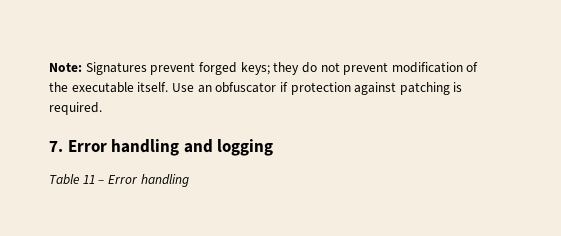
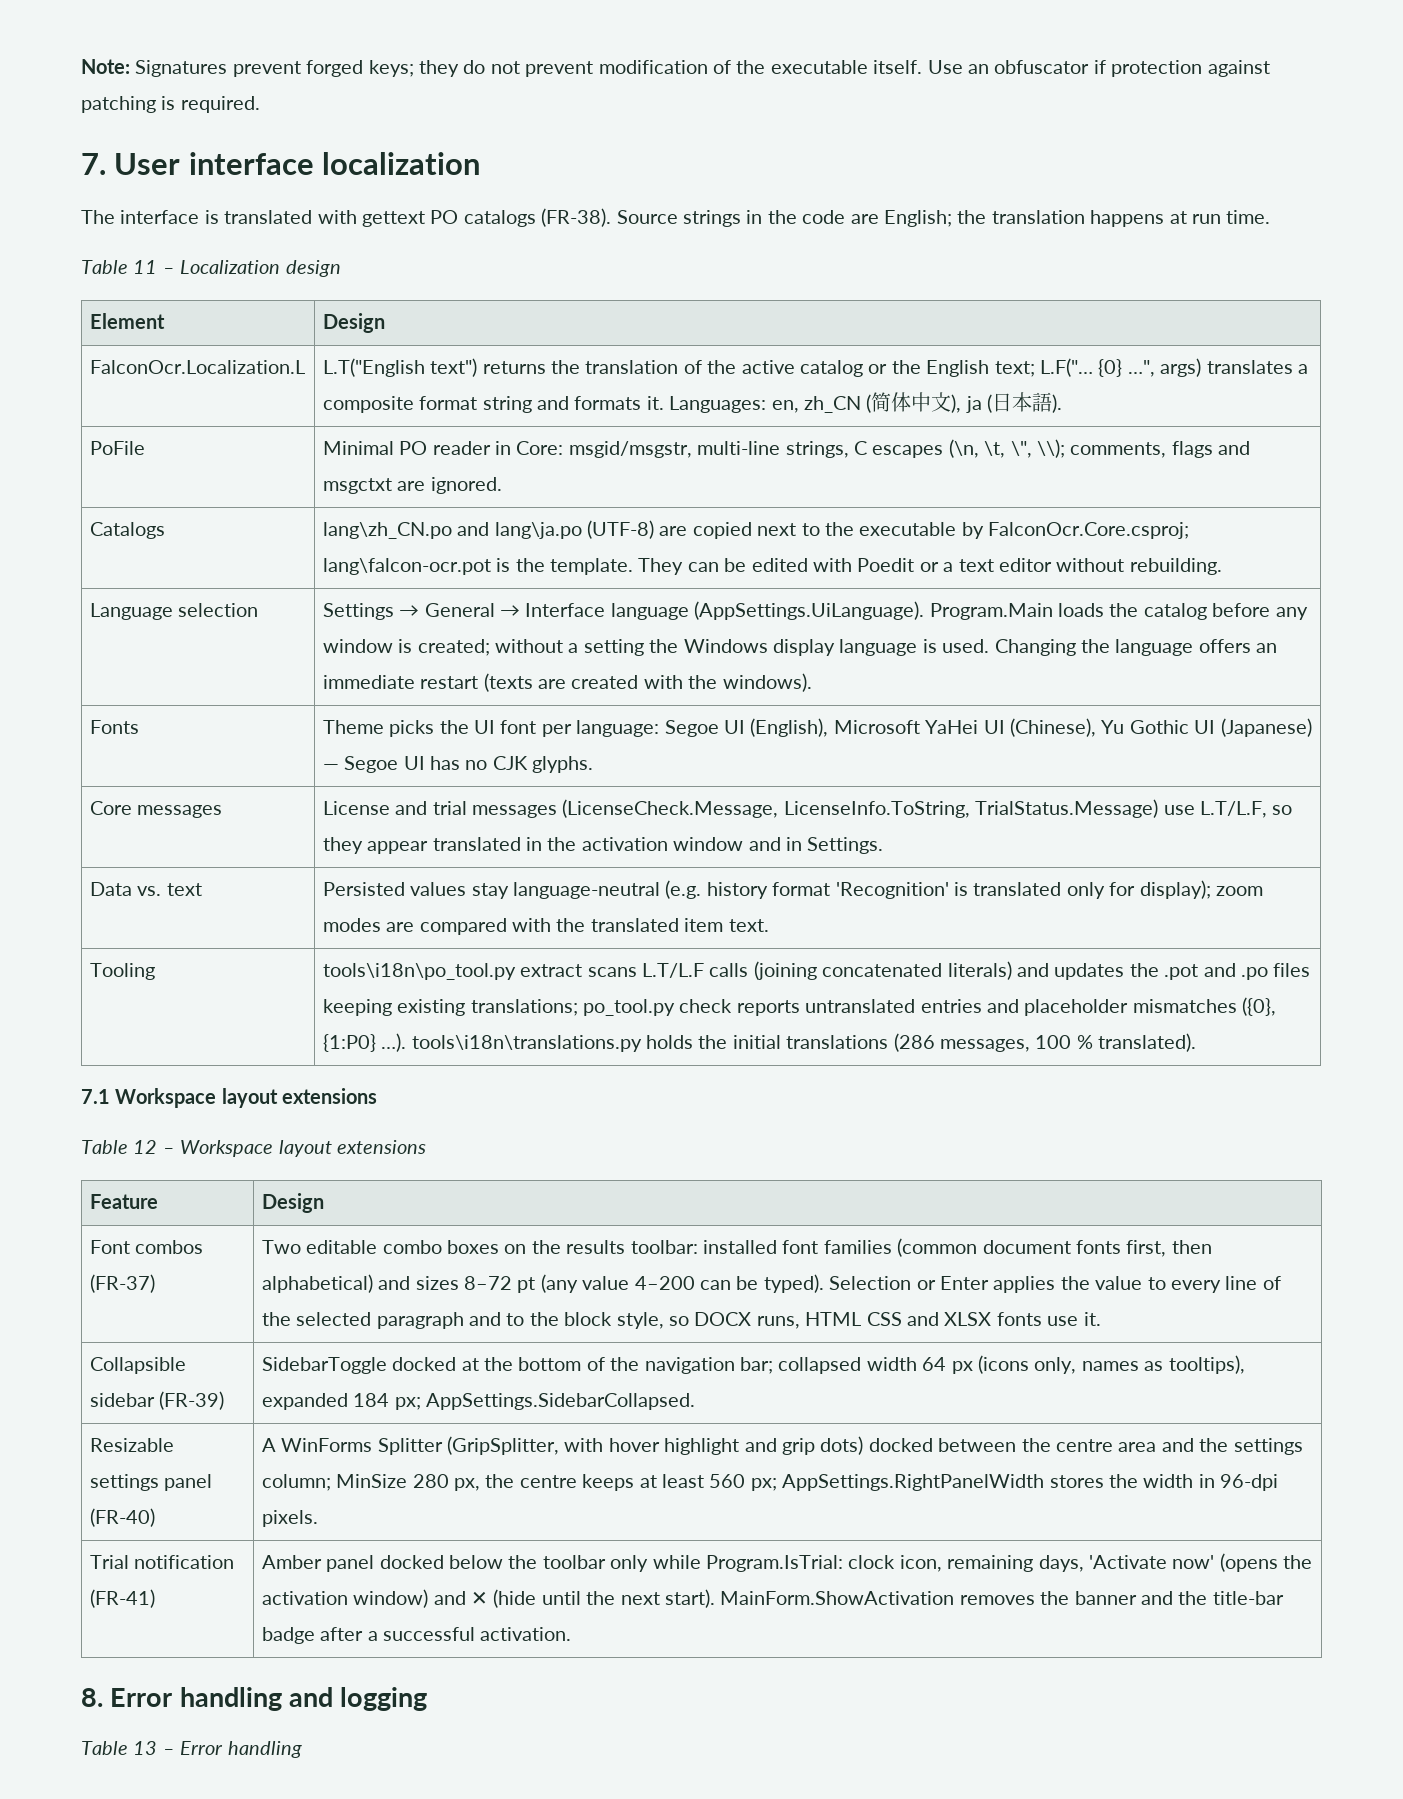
(63, 146) none -> [114,152,481,175] [81,208,1271,227] [81,260,341,277] [89,313,165,329] [322,313,385,333] [89,360,305,374] [322,358,1308,377] [322,392,1063,413] [89,441,145,455] [322,439,1251,458] [322,477,502,494] [89,522,165,539] [322,520,1190,539] [322,558,1222,575] [89,603,259,620] [322,601,1308,620] [322,639,1278,656] [322,673,812,692] [89,720,139,734] [322,718,1312,737] [322,756,594,773] [89,801,223,818] [322,799,1293,818] [322,837,884,854] [89,882,202,896] [322,880,1263,899] [322,918,769,935] [89,963,155,980] [322,961,1311,980] [322,997,1277,1016] [322,1033,1197,1052] [81,1088,378,1108] [81,1140,426,1157] [89,1194,158,1209] [261,1193,324,1213] [89,1240,204,1254] [89,1274,155,1293] [261,1238,1212,1257] [261,1274,1281,1293] [261,1312,1101,1329] [89,1357,186,1374] [89,1391,225,1410] [261,1355,1245,1374] [261,1393,695,1410] [89,1438,174,1452] [89,1474,213,1491] [89,1508,155,1527] [261,1436,1303,1455] [261,1474,1279,1491] [261,1510,318,1527] [89,1555,235,1569] [89,1589,155,1608] [261,1553,1313,1572] [261,1589,1284,1608] [261,1627,572,1644] [81,1688,103,1707] User interface localization // The interface is translated with gettext PO catalogs (FR-38). Source strings in the code are English; the translation happens at run time. // Table 11 – Localization design // Element | Design // FalconOcr.Localization.L | L.T("English text") returns the translation of the active catalog or the English text; L.F("… {0} …", args) translates a composite format string and formats it. Languages: en, zh_CN (简体中文), ja (日本語). // PoFile | Minimal PO reader in Core: msgid/msgstr, multi-line strings, C escapes (\n, \t, \", \\); comments, flags and msgctxt are ignored. // Catalogs | lang\zh_CN.po and lang\ja.po (UTF-8) are copied next to the executable by FalconOcr.Core.csproj; lang\falcon-ocr.pot is the template. They can be edited with Poedit or a text editor without rebuilding. // Language selection | Settings → General → Interface language (AppSettings.UiLanguage). Program.Main loads the catalog before any window is created; without a setting the Windows display language is used. Changing the language offers an immediate restart (texts are created with the windows). // Fonts | Theme picks the UI font per language: Segoe UI (English), Microsoft YaHei UI (Chinese), Yu Gothic UI (Japanese) — Segoe UI has no CJK glyphs. // Core messages | License and trial messages (LicenseCheck.Message, LicenseInfo.ToString, TrialStatus.Message) use L.T/L.F, so they appear translated in the activation window and in Settings. // Data vs. text | Persisted values stay language-neutral (e.g. history format 'Recognition' is translated only for display); zoom modes are compared with the translated item text. // Tooling | tools\i18n\po_tool.py extract scans L.T/L.F calls (joining concatenated literals) and updates the .pot and .po files keeping existing translations; po_tool.py check reports untranslated entries and placeholder mismatches ({0}, {1:P0} …). tools\i18n\translations.py holds the initial translations (286 messages, 100 % translated). // 7.1 Workspace layout extensions // Table 12 – Workspace layout extensions // Feature | Design // Font combos (FR-37) | Two editable combo boxes on the results toolbar: installed font families (common document fonts first, then alphabetical) and sizes 8–72 pt (any value 4–200 can be typed). Selection or Enter applies the value to every line of the selected paragraph and to the block style, so DOCX runs, HTML CSS and XLSX fonts use it. // Collapsible sidebar (FR-39) | SidebarToggle docked at the bottom of the navigation bar; collapsed width 64 px (icons only, names as tooltips), expanded 184 px; AppSettings.SidebarCollapsed. // Resizable settings panel (FR-40) | A WinForms Splitter (GripSplitter, with hover highlight and grip dots) docked between the centre area and the settings column; MinSize 280 px, the centre keeps at least 560 px; AppSettings.RightPanelWidth stores the width in 96-dpi pixels. // Trial notification (FR-41) | Amber panel docked below the toolbar only while Program.IsTrial: clock icon, remaining days, 'Activate now' (opens the activation window) and ✕ (hide until the next start). MainForm.ShowActivation removes the banner and the title-bar badge after a successful activation. // 8.
[82,175,95,184] 11 -> [133,1741,158,1755] 13

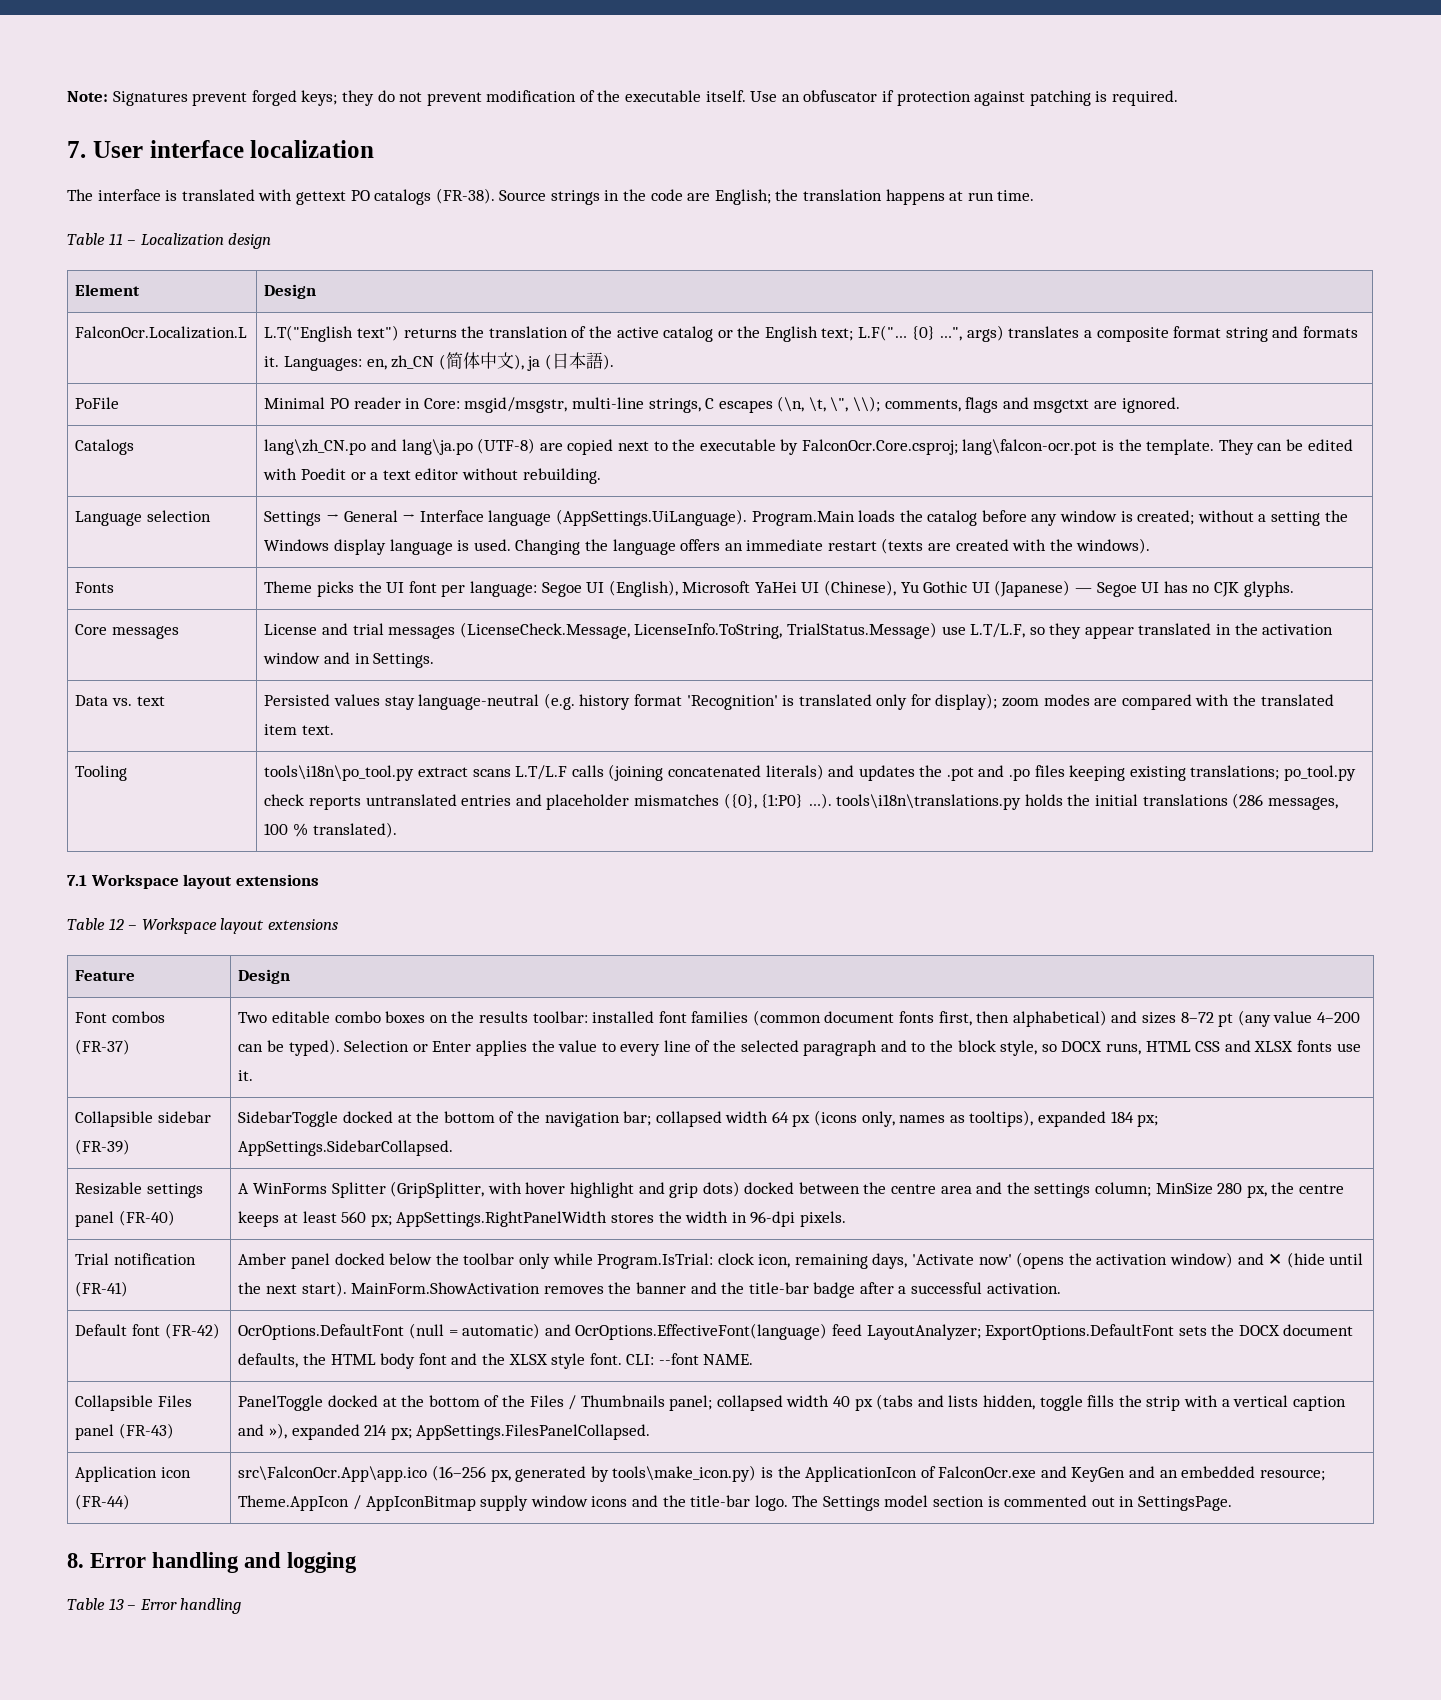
(572, 1634) none -> [75,1323,220,1339] [238,1323,1354,1340] [238,1353,754,1369] [75,1395,192,1411] [75,1423,174,1440] [238,1394,1346,1411] [238,1423,651,1440] [75,1466,191,1482] [75,1494,131,1510] [238,1465,1325,1482] [238,1495,1233,1511] // Default font (FR-42) | OcrOptions.DefaultFont (null = automatic) and OcrOptions.EffectiveFont(language) feed LayoutAnalyzer; ExportOptions.DefaultFont sets the DOCX document defaults, the HTML body font and the XLSX style font. CLI: --font NAME. // Collapsible Files panel (FR-43) | PanelToggle docked at the bottom of the Files / Thumbnails panel; collapsed width 40 px (tabs and lists hidden, toggle fills the strip with a vertical caption and »), expanded 214 px; AppSettings.FilesPanelCollapsed. // Application icon (FR-44) | src\FalconOcr.App\app.ico (16–256 px, generated by tools\make_icon.py) is the ApplicationIcon of FalconOcr.exe and KeyGen and an embedded resource; Theme.AppIcon / AppIconBitmap supply window icons and the title-bar logo. The Settings model section is commented out in SettingsPage.

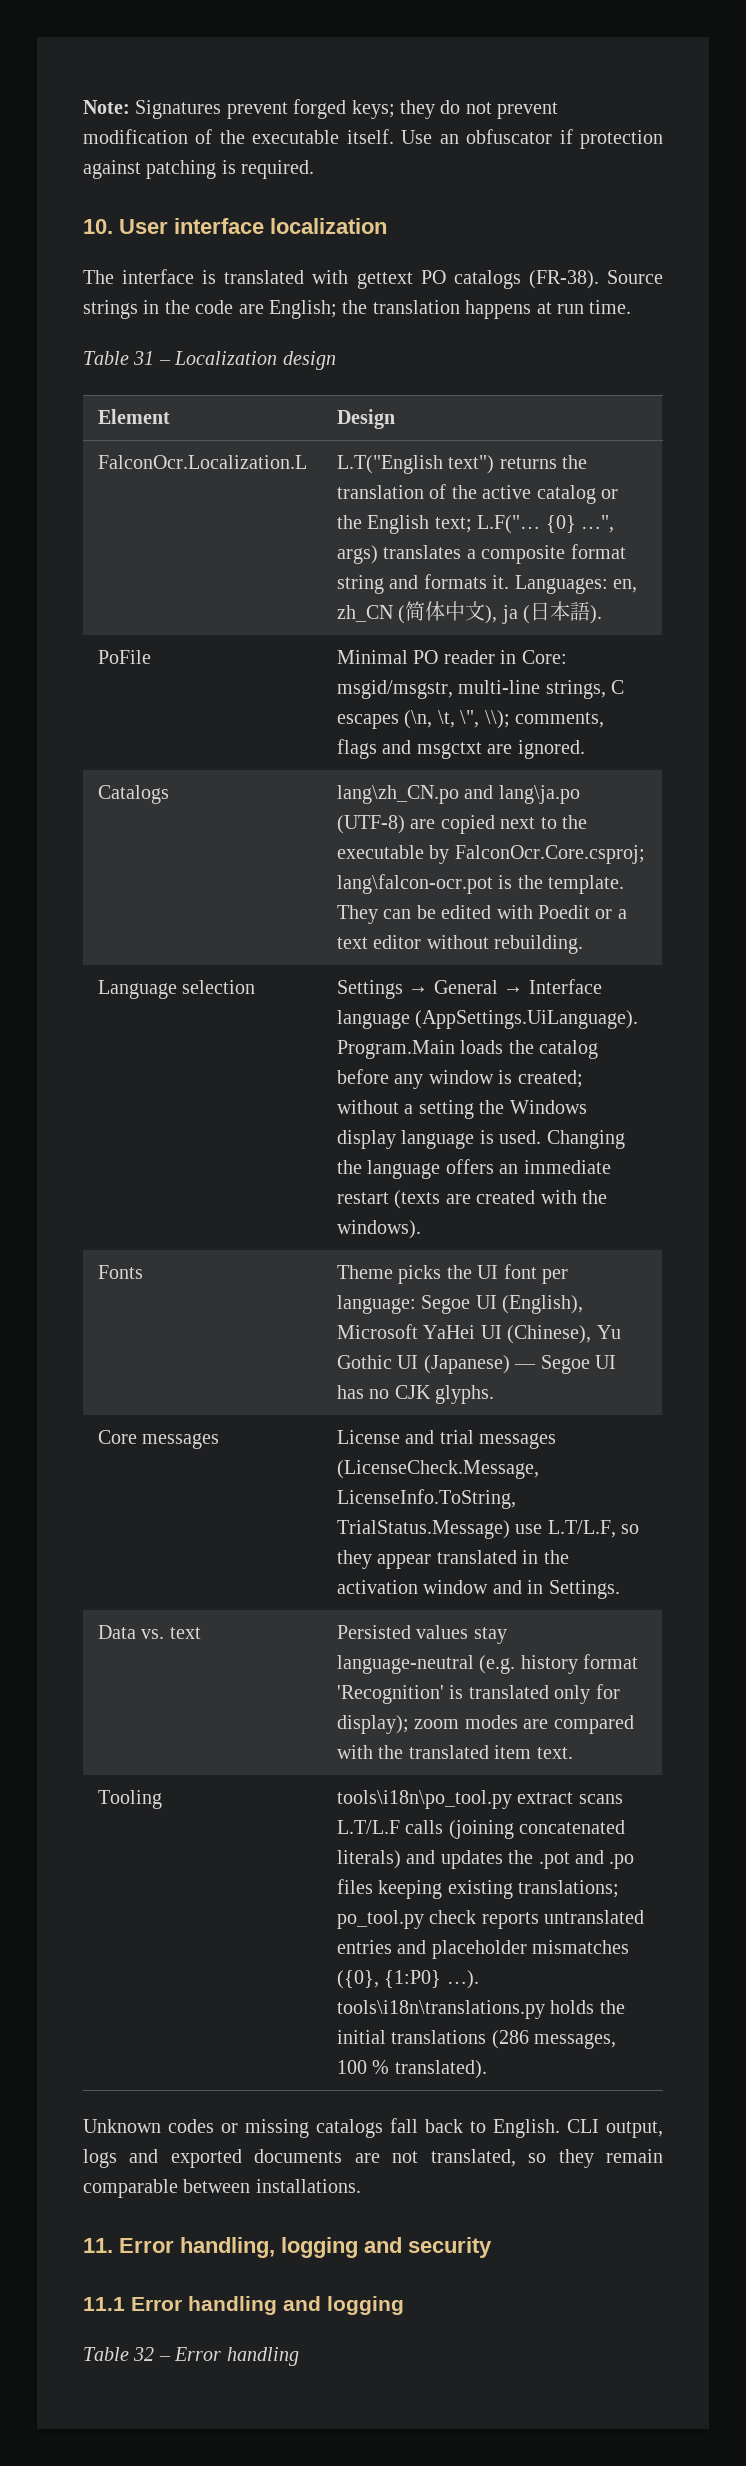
[67,141,86,158] 7. -> [83,219,113,234] 10.
[108,233,123,245] 11 -> [133,351,155,365] 31
[67,874,319,889] [67,918,338,934] [75,970,136,981] [238,969,291,984] [75,1011,165,1023] [75,1039,131,1055] [238,1010,1360,1027] [238,1039,1361,1056] [238,1070,254,1081] [75,1111,211,1127] [75,1139,131,1155] [238,1110,1159,1127] [238,1140,454,1156] [75,1182,203,1198] [75,1210,175,1227] [238,1181,1344,1198] [238,1211,846,1227] [75,1253,196,1265] [75,1281,129,1297] [238,1252,1364,1269] [238,1281,1061,1298] [75,1323,220,1339] [238,1323,1354,1340] [238,1353,754,1369] [75,1395,192,1411] [75,1423,174,1440] [238,1394,1346,1411] [238,1423,651,1440] [75,1466,191,1482] [75,1494,131,1510] [238,1465,1325,1482] [238,1495,1233,1511] [67,1553,84,1568] 7.1 Workspace layout extensions // Table 12 – Workspace layout extensions // Feature | Design // Font combos (FR-37) | Two editable combo boxes on the results toolbar: installed font families (common document fonts first, then alphabetical) and sizes 8–72 pt (any value 4–200 can be typed). Selection or Enter applies the value to every line of the selected paragraph and to the block style, so DOCX runs, HTML CSS and XLSX fonts use it. // Collapsible sidebar (FR-39) | SidebarToggle docked at the bottom of the navigation bar; collapsed width 64 px (icons only, names as tooltips), expanded 184 px; AppSettings.SidebarCollapsed. // Resizable settings panel (FR-40) | A WinForms Splitter (GripSplitter, with hover highlight and grip dots) docked between the centre area and the settings column; MinSize 280 px, the centre keeps at least 560 px; AppSettings.RightPanelWidth stores the width in 96-dpi pixels. // Trial notification (FR-41) | Amber panel docked below the toolbar only while Program.IsTrial: clock icon, remaining days, 'Activate now' (opens the activation window) and ✕ (hide until the next start). MainForm.ShowActivation removes the banner and the title-bar badge after a successful activation. // Default font (FR-42) | OcrOptions.DefaultFont (null = automatic) and OcrOptions.EffectiveFont(language) feed LayoutAnalyzer; ExportOptions.DefaultFont sets the DOCX document defaults, the HTML body font and the XLSX style font. CLI: --font NAME. // Collapsible Files panel (FR-43) | PanelToggle docked at the bottom of the Files / Thumbnails panel; collapsed width 40 px (tabs and lists hidden, toggle fills the strip with a vertical caption and »), expanded 214 px; AppSettings.FilesPanelCollapsed. // Application icon (FR-44) | src\FalconOcr.App\app.ico (16–256 px, generated by tools\make_icon.py) is the ApplicationIcon of FalconOcr.exe and KeyGen and an embedded resource; Theme.AppIcon / AppIconBitmap supply window icons and the title-bar logo. The Settings model section is commented out in SettingsPage. // 8. -> [83,2118,663,2138] [83,2149,663,2168] [83,2179,361,2198] [83,2237,492,2258] [83,2297,125,2311] Unknown codes or missing catalogs fall back to English. CLI output, logs and exported documents are not translated, so they remain comparable between installations. // 11. Error handling, logging and security // 11.1
[108,1598,124,1610] 13 -> [133,2347,155,2361] 32

